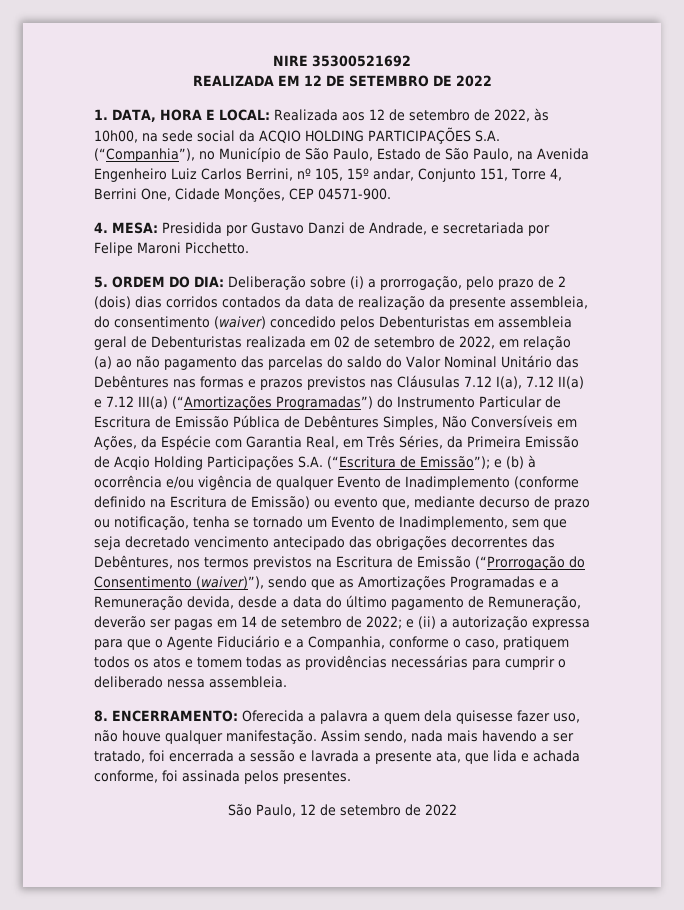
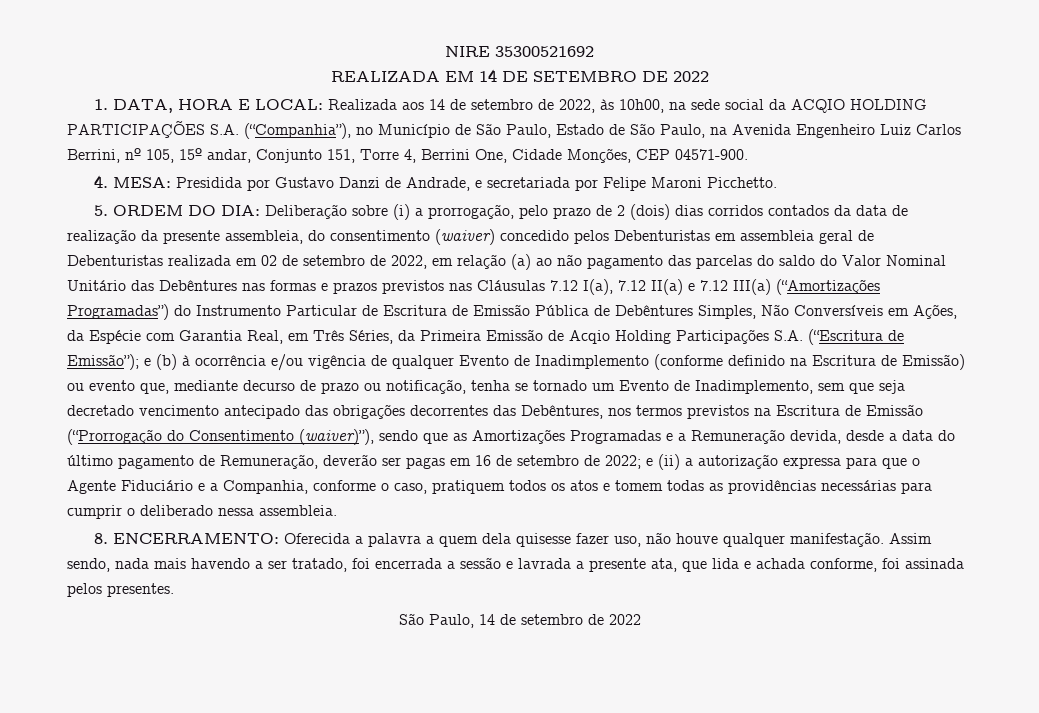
[303,75,322,86] 12 -> [478,69,497,82] 14
[368,109,385,120] 12 -> [428,99,445,110] 14
[241,616,257,627] 14 -> [475,455,491,466] 16
[299,804,316,815] 12 -> [478,614,495,625] 14

